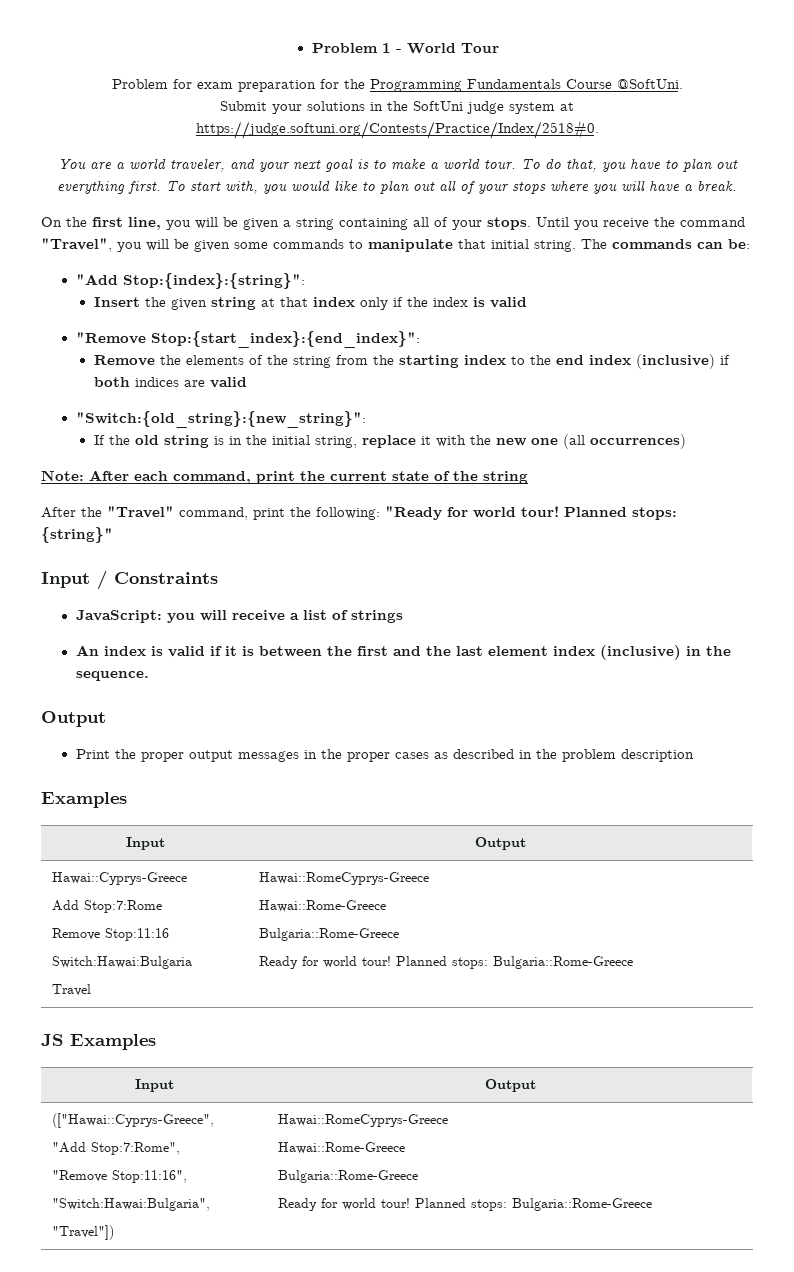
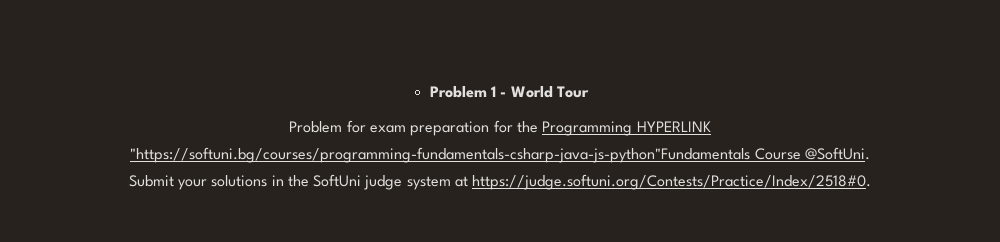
[466,79,561,89] Fundamentals -> [636,121,711,132] [130,147,751,163] HYPERLINK "https://softuni.bg/courses/programming-fundamentals-csharp-java-js-python"Fundamentals
[57,158,738,172] [57,180,737,194] [41,217,745,230] [41,238,750,252] [75,273,305,289] [93,297,527,310] [75,331,420,348] [93,354,730,369] [93,377,247,388] [75,411,366,428] [93,434,686,449] [41,470,528,484] [41,506,677,520] [41,527,113,543] [41,570,218,590] [75,610,403,623] [75,645,731,660] [75,671,149,681] [41,711,106,727] [75,749,694,762] [41,792,127,808] [125,837,165,850] [475,837,526,850] [52,872,188,885] [52,900,163,913] [52,928,170,941] [52,956,193,969] [52,984,92,996] [259,872,430,885] [259,900,387,912] [259,928,400,941] [259,956,634,969] [41,1034,156,1050] [135,1079,174,1092] [484,1079,536,1092] [52,1113,215,1128] [52,1142,181,1155] [52,1170,188,1183] [52,1198,211,1211] [52,1225,115,1240] [278,1114,449,1127] [278,1142,406,1154] [278,1170,419,1183] [278,1198,653,1211] // You are a world traveler, and your next goal is to make a world tour. To do that, you have to plan out everything first. To start with, you would like to plan out all of your stops where you will have a break. // On the first line, you will be given a string containing all of your stops. Until you receive the command "Travel", you will be given some commands to manipulate that initial string. The commands can be: // "Add Stop:{index}:{string}": // Insert the given string at that index only if the index is valid // "Remove Stop:{start_index}:{end_index}": // Remove the elements of the string from the starting index to the end index (inclusive) if both indices are valid // "Switch:{old_string}:{new_string}": // If the old string is in the initial string, replace it with the new one (all occurrences) // Note: After each command, print the current state of the string // After the "Travel" command, print the following: "Ready for world tour! Planned stops: {string}" // Input / Constraints // JavaScript: you will receive a list of strings // An index is valid if it is between the first and the last element index (inclusive) in the sequence. // Output // Print the proper output messages in the proper cases as described in the problem description // Examples // Input | Output // Hawai::Cyprys-Greece // Add Stop:7:Rome // Remove Stop:11:16 // Switch:Hawai:Bulgaria // Travel | Hawai::RomeCyprys-Greece // Hawai::Rome-Greece // Bulgaria::Rome-Greece // Ready for world tour! Planned stops: Bulgaria::Rome-Greece // JS Examples // Input | Output // (["Hawai::Cyprys-Greece", // "Add Stop:7:Rome", // "Remove Stop:11:16", // "Switch:Hawai:Bulgaria", // "Travel"]) | Hawai::RomeCyprys-Greece // Hawai::Rome-Greece // Bulgaria::Rome-Greece // Ready for world tour! Planned stops: Bulgaria::Rome-Greece -> (872, 182) none

